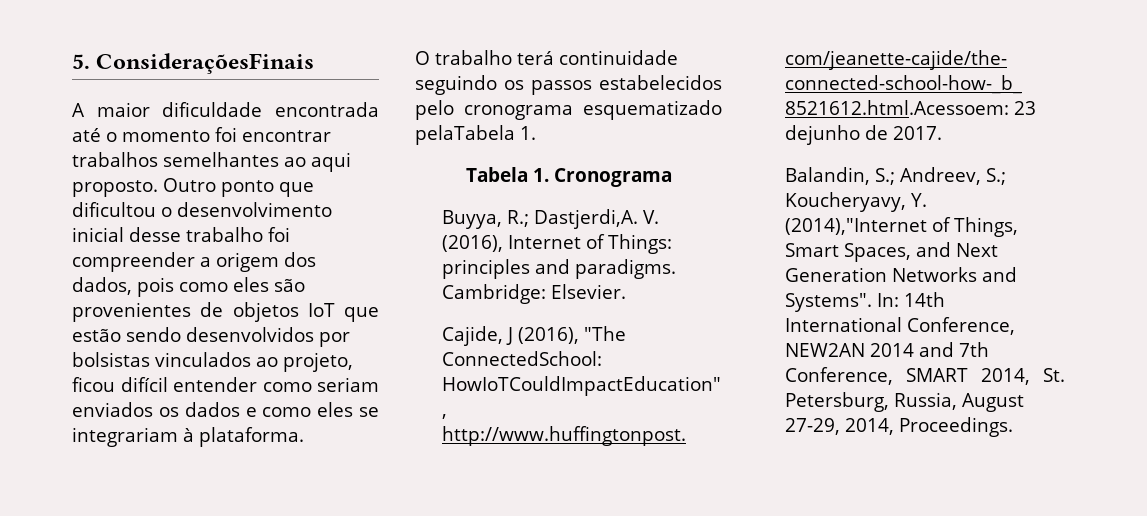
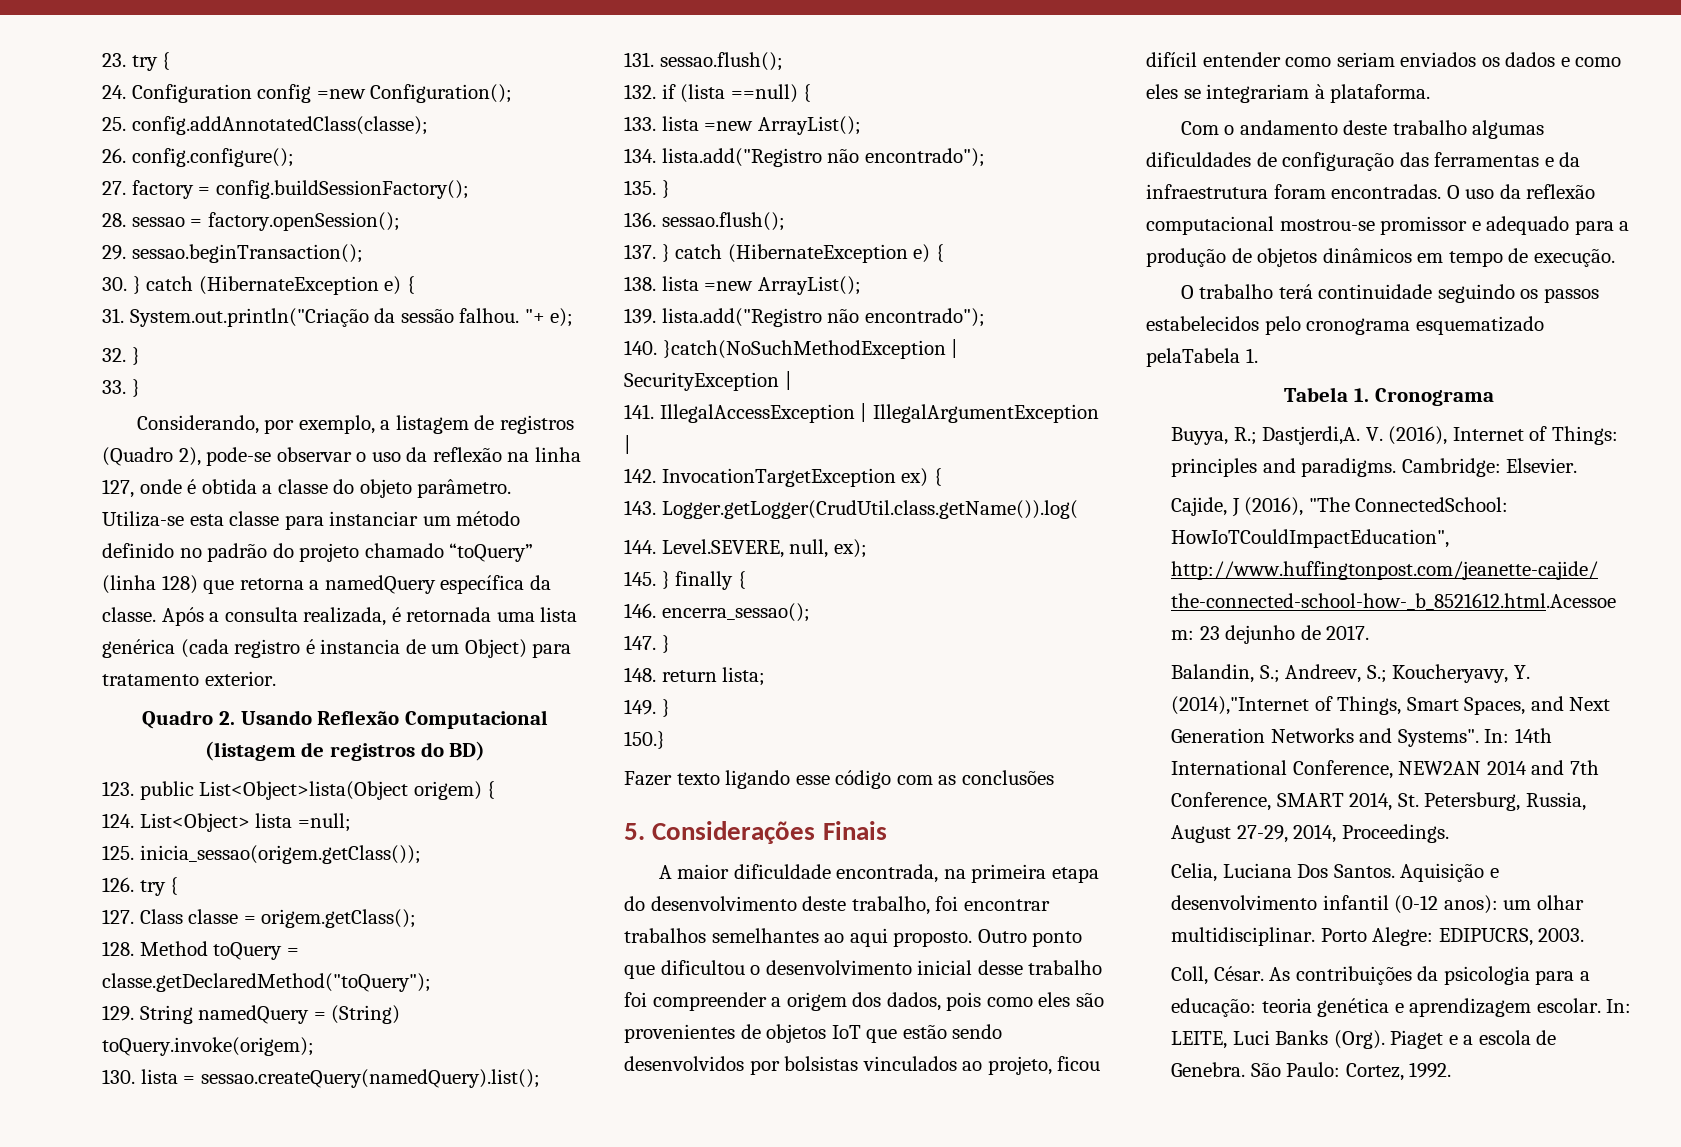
[72,53,315,74] [72,102,379,117] [72,128,210,142] 5. ConsideraçõesFinais // A maior dificuldade encontrada até o momento -> [102,52,171,71] [102,84,513,103] [102,116,428,135] [102,148,294,167] [102,180,469,199] [102,212,400,231] [102,244,363,263] [102,276,415,295] [102,308,574,327] [102,347,140,365] [102,379,140,397] [136,415,574,434] [102,447,581,466] [102,479,512,498] [102,511,521,530] [102,543,534,562] [102,575,551,594] [102,607,578,626] [102,639,572,658] [102,671,276,686] [142,710,548,729] [204,741,486,761] [102,781,496,800] [102,813,351,832] [102,845,421,864] [102,877,179,896] [102,909,417,928] [102,941,299,960] [102,973,431,992] [102,1005,401,1024] [102,1037,314,1056] [102,1069,540,1088] [624,52,783,71] [624,84,812,103] [624,116,861,135] [624,148,985,167] [624,180,670,198] [624,212,785,231] [624,244,944,263] [624,276,861,295] [624,308,985,327] [624,339,959,359] [624,371,792,391] [624,403,1099,423] [624,435,631,454] [624,468,942,487] [624,500,1078,519] [624,539,867,558] [624,571,746,590] [624,603,810,622] [624,635,670,653] [624,667,766,686] [624,699,670,717] [624,731,665,749] [624,770,1054,789] [624,821,887,844] [658,864,1099,883] [624,896,930,915] 23. try { // 24. Configuration config =new Configuration(); // 25. config.addAnnotatedClass(classe); // 26. config.configure(); // 27. factory = config.buildSessionFactory(); // 28. sessao = factory.openSession(); // 29. sessao.beginTransaction(); // 30. } catch (HibernateException e) { // 31. System.out.println("Criação da sessão falhou. "+ e); // 32. } // 33. } // Considerando, por exemplo, a listagem de registros (Quadro 2), pode-se observar o uso da reflexão na linha 127, onde é obtida a classe do objeto parâmetro. Utiliza-se esta classe para instanciar um método definido no padrão do projeto chamado “toQuery” (linha 128) que retorna a namedQuery específica da classe. Após a consulta realizada, é retornada uma lista genérica (cada registro é instancia de um Object) para tratamento exterior. // Quadro 2. Usando Reflexão Computacional (listagem de registros do BD) // 123. public List<Object>lista(Object origem) { // 124. List<Object> lista =null; // 125. inicia_sessao(origem.getClass()); // 126. try { // 127. Class classe = origem.getClass(); // 128. Method toQuery = classe.getDeclaredMethod("toQuery"); // 129. String namedQuery = (String) toQuery.invoke(origem); // 130. lista = sessao.createQuery(namedQuery).list(); // 131. sessao.flush(); // 132. if (lista ==null) { // 133. lista =new ArrayList(); // 134. lista.add("Registro não encontrado"); // 135. } // 136. sessao.flush(); // 137. } catch (HibernateException e) { // 138. lista =new ArrayList(); // 139. lista.add("Registro não encontrado"); // 140. }catch(NoSuchMethodException | SecurityException | // 141. IllegalAccessException | IllegalArgumentException | // 142. InvocationTargetException ex) { // 143. Logger.getLogger(CrudUtil.class.getName()).log( // 144. Level.SEVERE, null, ex); // 145. } finally { // 146. encerra_sessao(); // 147. } // 148. return lista; // 149. } // 150.} // Fazer texto ligando esse código com as conclusões // 5. Considerações Finais // A maior dificuldade encontrada, na primeira etapa do desenvolvimento deste trabalho,
(304, 437) none -> [1180,120,1545,139] [1146,152,1581,171] [1146,184,1596,199] [1146,216,1630,235] [1146,248,1615,267] // Com o andamento deste trabalho algumas dificuldades de configuração das ferramentas e da infraestrutura foram encontradas. O uso da reflexão computacional mostrou-se promissor e adequado para a produção de objetos dinâmicos em tempo de execução.
(1014, 427) none -> [1171,863,1499,882] [1171,895,1584,914] [1171,927,1585,946] [1171,966,1590,985] [1171,998,1632,1017] [1171,1030,1557,1049] [1171,1062,1452,1081] // Celia, Luciana Dos Santos. Aquisição e desenvolvimento infantil (0-12 anos): um olhar multidisciplinar. Porto Alegre: EDIPUCRS, 2003. // Coll, César. As contribuições da psicologia para a educação: teoria genética e aprendizagem escolar. In: LEITE, Luci Banks (Org). Piaget e a escola de Genebra. São Paulo: Cortez, 1992.

